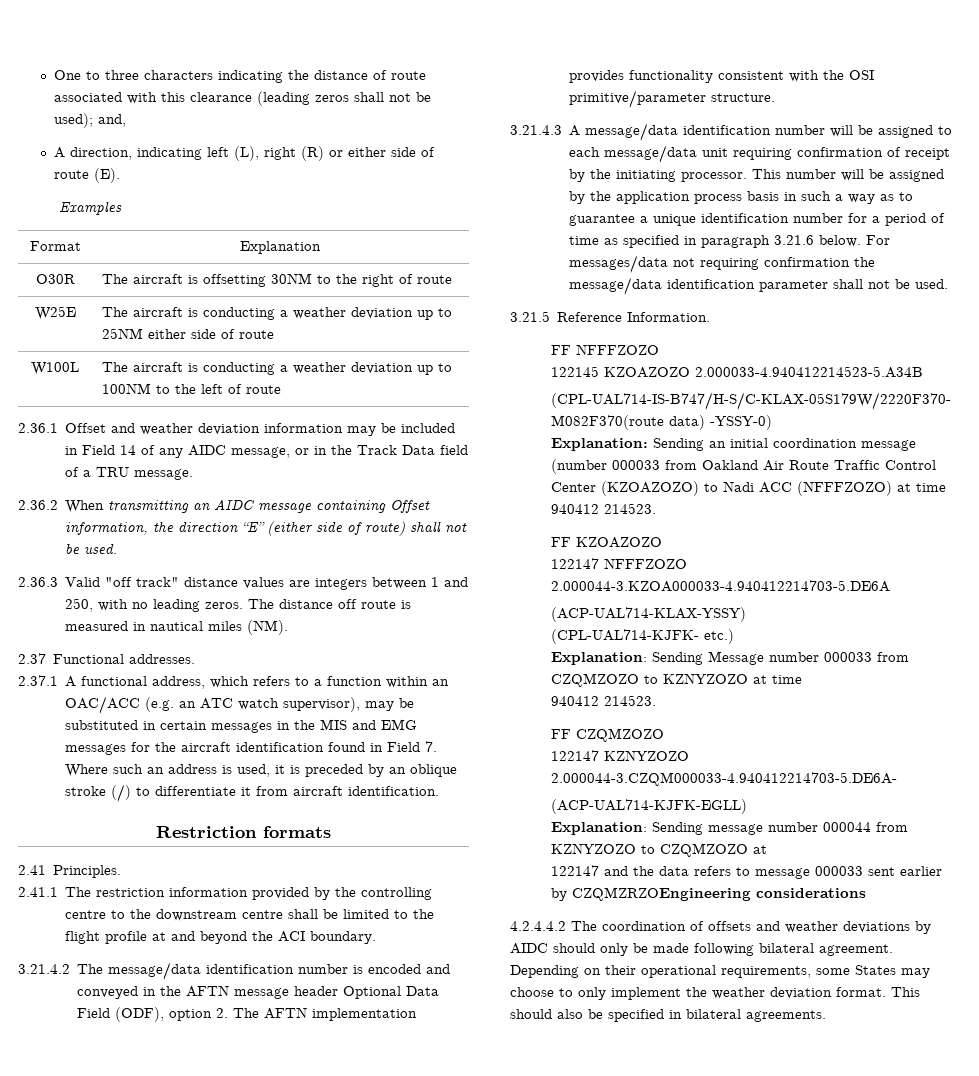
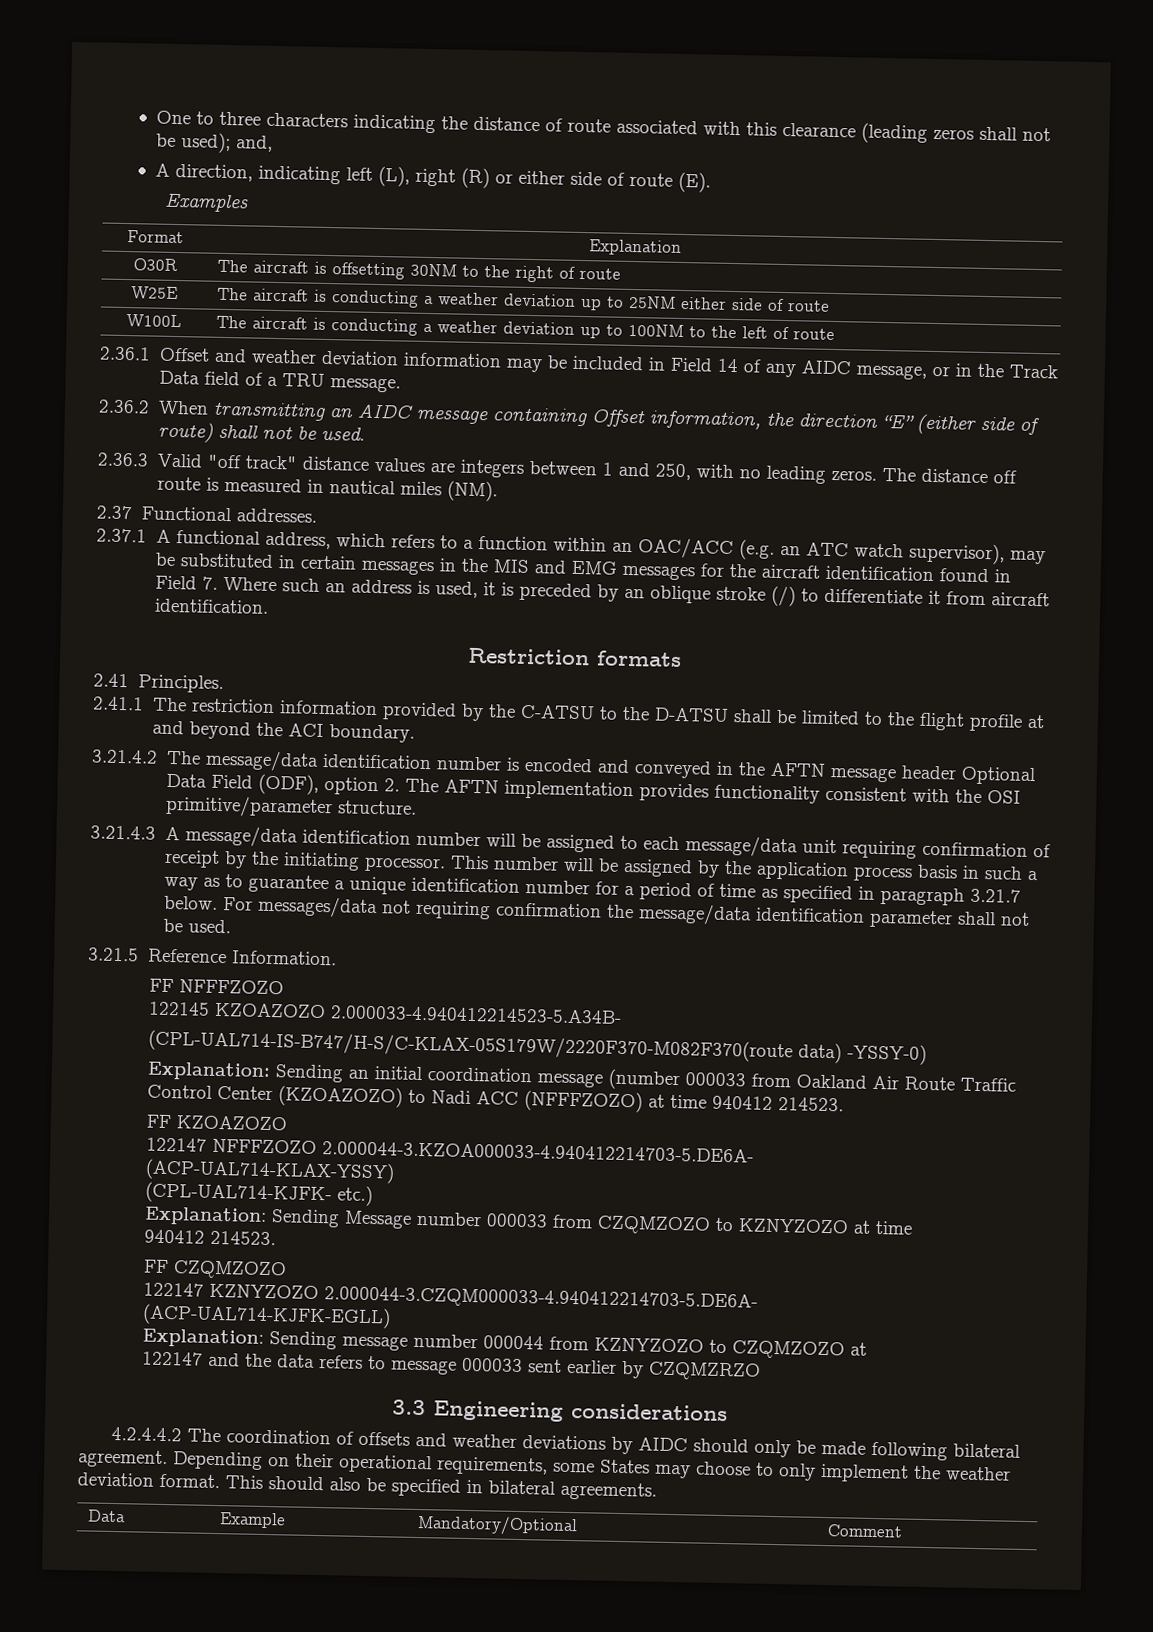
[361,887,433,900] [65,909,284,921] controlling centre to the downstream centre -> [519,704,729,722] C-ATSU to the D-ATSU
[774,235,815,245] 3.21.6 -> [969,888,1021,903] 3.21.7
[694,366,923,378] 2.000033-4.940412214523-5.A34B -> [330,1005,623,1024] 2.000033-4.940412214523-5.A34B-
[550,580,890,592] 2.000044-3.KZOA000033-4.940412214703-5.DE6A -> [322,1141,755,1163] 2.000044-3.KZOA000033-4.940412214703-5.DE6A-
[571,887,751,901] CZQMZRZOEngineering -> [648,1361,762,1381] [391,1399,564,1422] CZQMZRZO // 3.3 Engineering
(826, 1016) none -> [86,1509,126,1523] [218,1512,286,1529] [416,1514,578,1537] [826,1524,903,1538] // Data | Example | Mandatory/Optional | Comment

